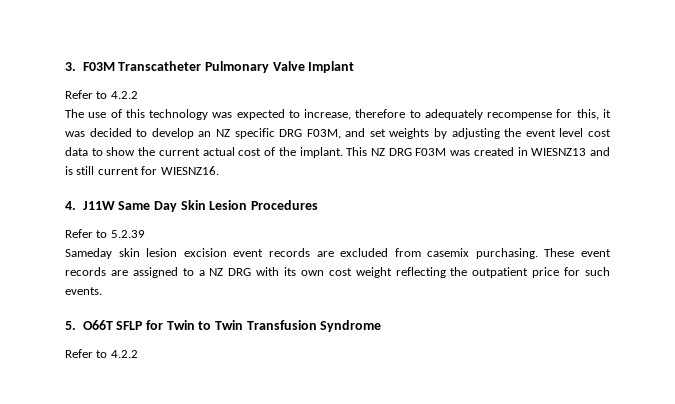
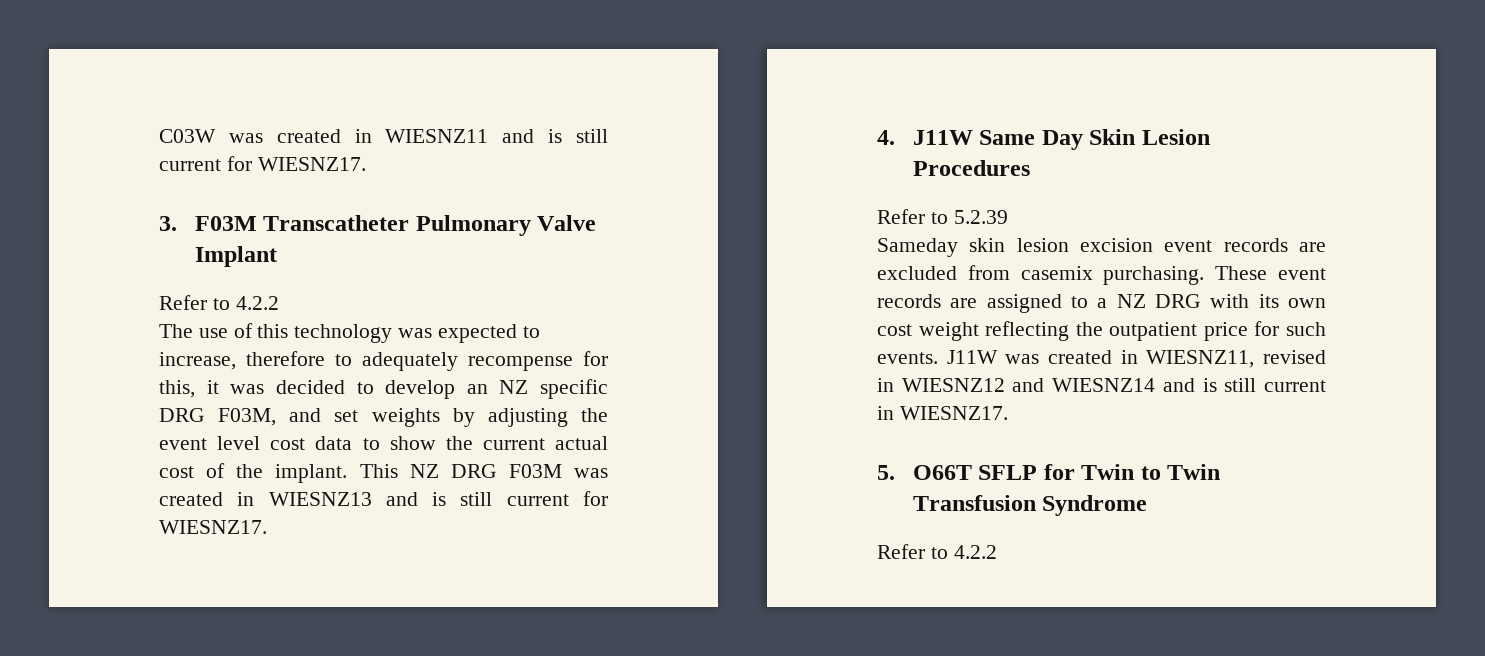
(65, 66) none -> [159,129,608,143] [159,156,366,171] C03W was created in WIESNZ11 and is still current for WIESNZ17. //
[160,166,219,175] WIESNZ16. -> [159,520,267,534] WIESNZ17.
(102, 291) none -> [946,350,1326,368] [877,378,1326,392] [877,406,1008,420] J11W was created in WIESNZ11, revised in WIESNZ12 and WIESNZ14 and is still current in WIESNZ17.

